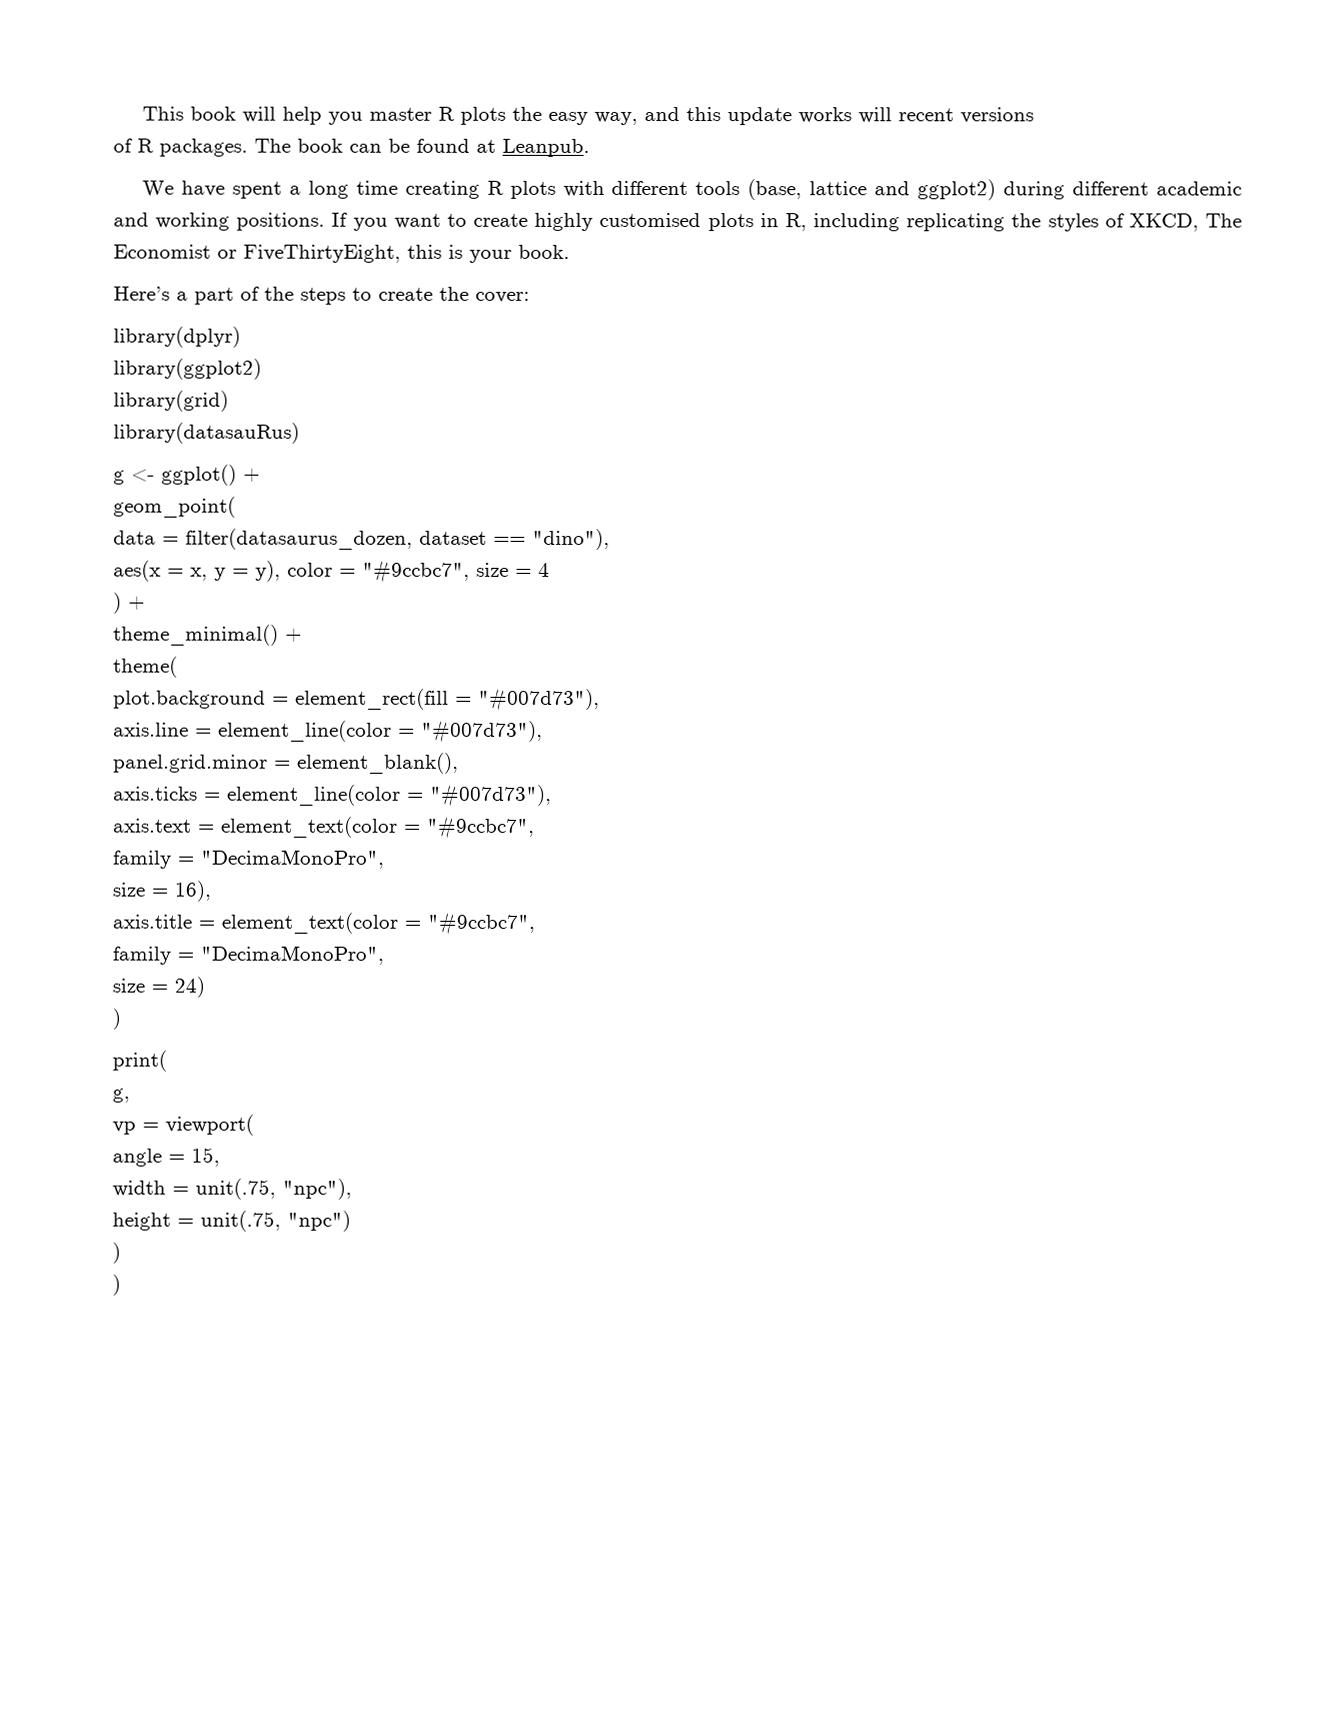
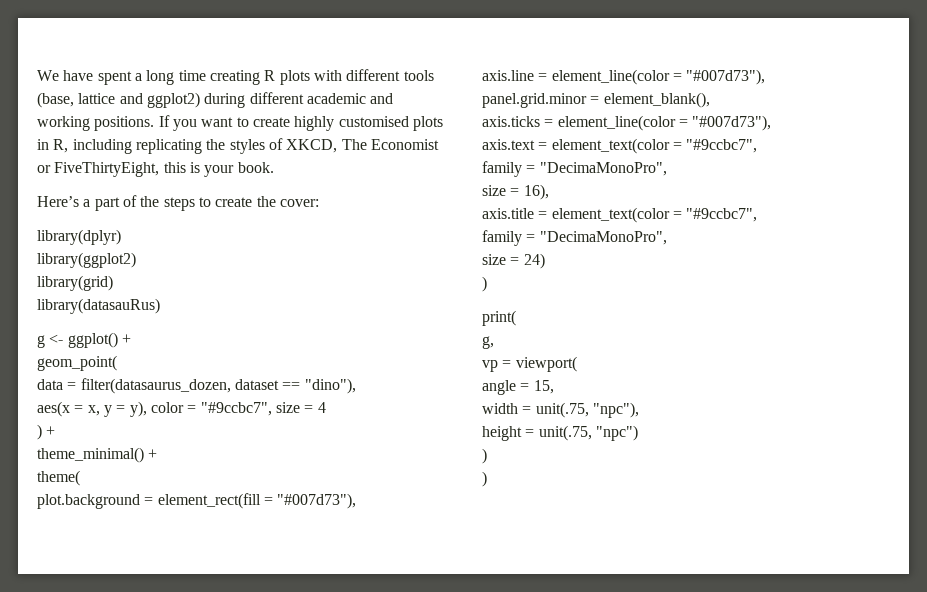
[142,106,1035,126] [113,138,590,157] This book will help you master R plots the easy way, and this update works will recent versions // of R packages. The book can be found at Leanpub. // -> (37, 75) none

